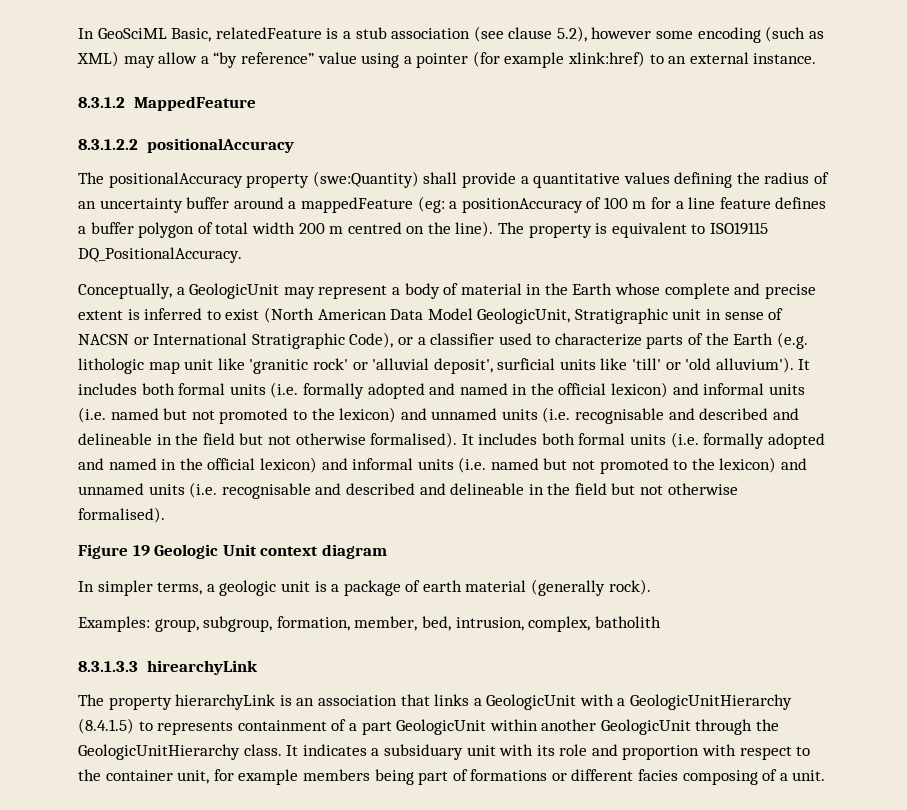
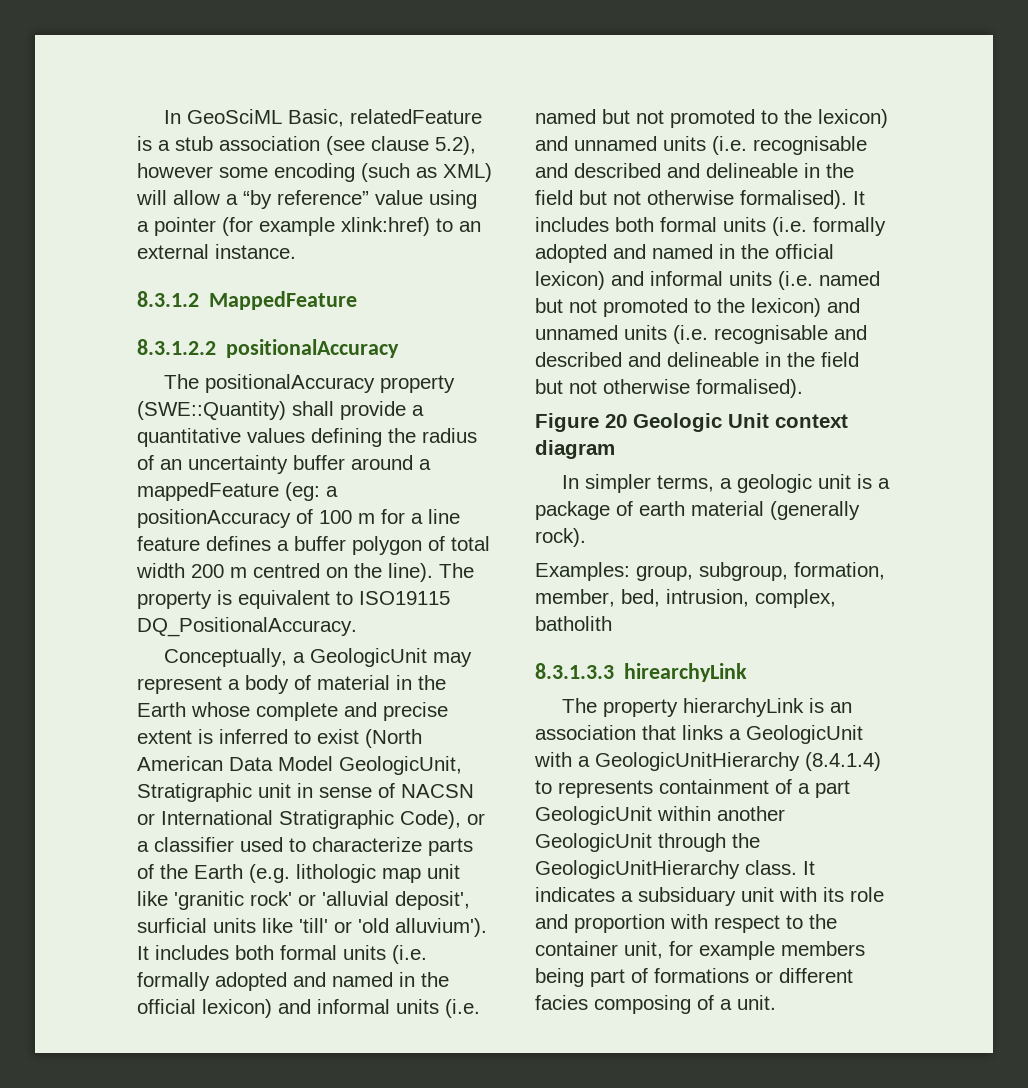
[123,56,155,68] may -> [136,190,167,205] will
[312,171,419,188] (swe:Quantity) -> [137,401,286,420] (SWE::Quantity)
[132,545,150,556] 19 -> [605,414,627,428] 20
[78,718,134,734] (8.4.1.5) -> [805,752,881,771] (8.4.1.4)

